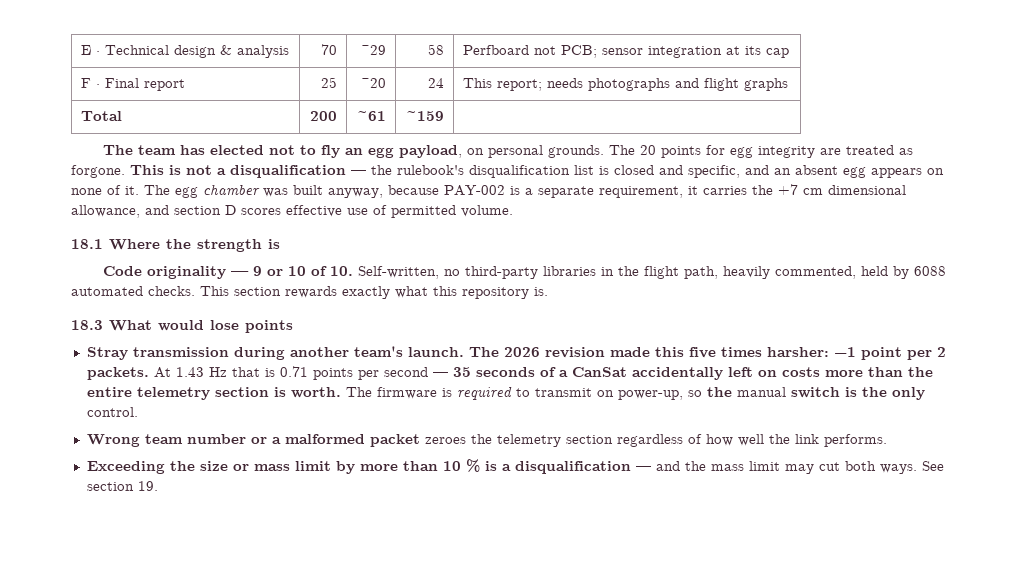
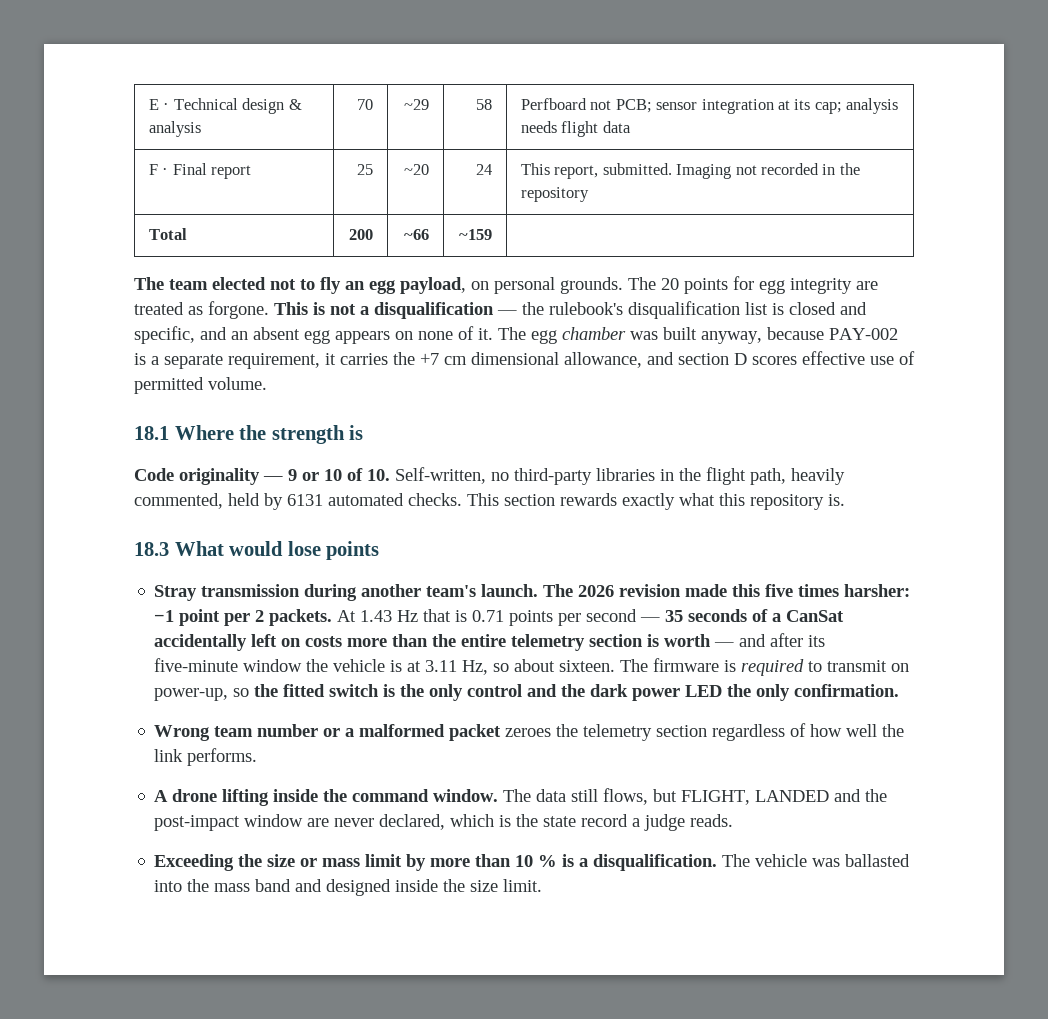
[765,48,789,58] cap -> [814,98,899,114] [520,121,631,137] cap; analysis needs flight data
[496,78,788,91] report; needs photographs and flight graphs -> [554,163,860,179] [520,187,589,202] report, submitted. Imaging not recorded in the repository
[357,111,387,121] ~61 -> [404,229,430,240] ~66
[180,145,206,155] has -> (208, 284) none
[914,266,947,276] 6088 -> [287,494,323,506] 6131
[290,387,341,398] worth. -> [664,633,826,647] [154,658,616,675] worth — and after its five-minute window the vehicle is at 3.11 Hz, so about sixteen.
[736,387,786,397] manual -> [283,684,326,697] fitted
[86,407,138,417] control. -> [467,684,900,701] control and the dark power LED the only confirmation.
(887, 440) none -> [154,788,888,806] [154,814,734,831] // A drone lifting inside the command window. The data still flows, but FLIGHT, LANDED and the post-impact window are never declared, which is the state record a judge reads.
[514,461,944,474] [86,481,158,491] disqualification — and the mass limit may cut both ways. See section 19. -> [593,854,911,871] [154,879,543,896] disqualification. The vehicle was ballasted into the mass band and designed inside the size limit.

